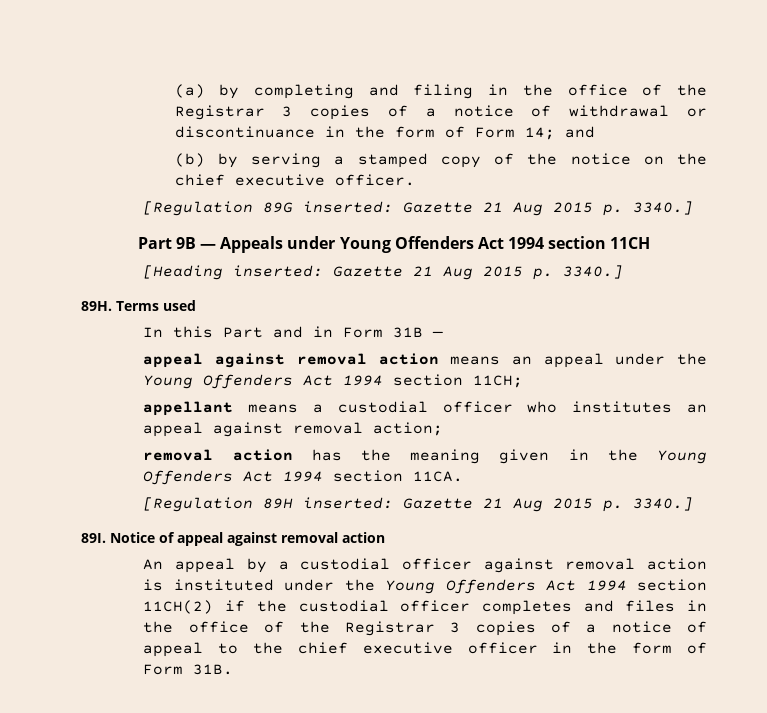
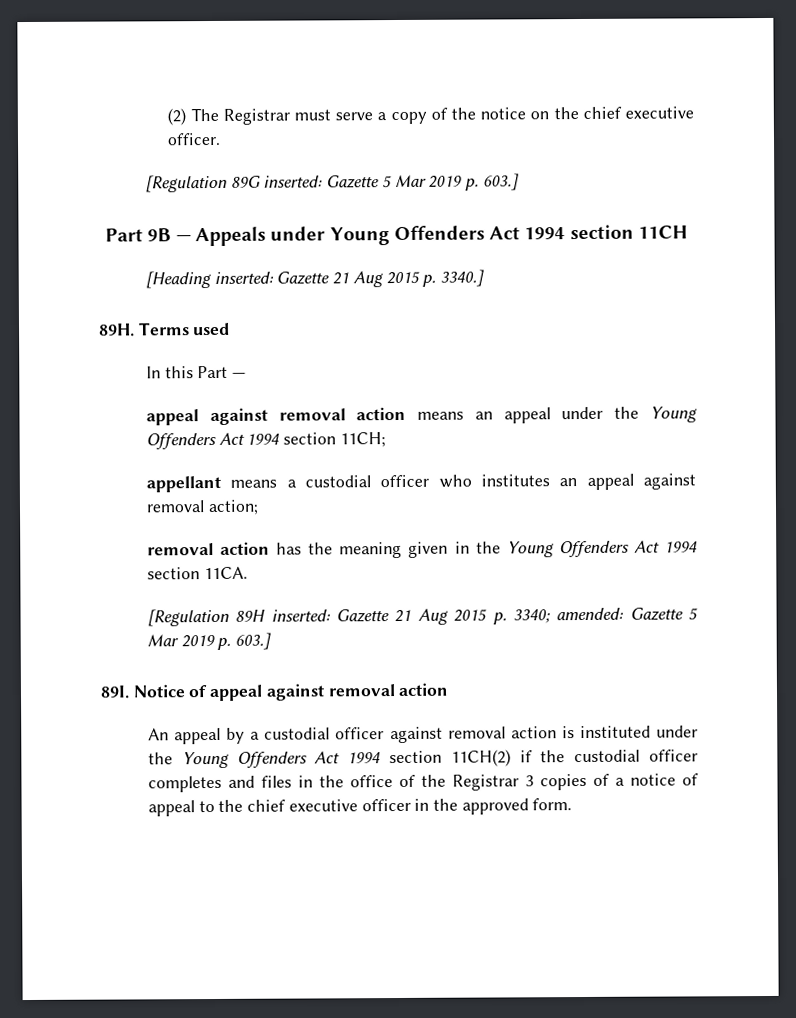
[174,84,707,99] [174,105,707,120] [174,126,595,140] [174,153,428,168] (a) by completing and filing in the office of the Registrar 3 copies of a notice of withdrawal or discontinuance in the form of Form 14; and // (b) by serving a stamped -> [167,107,388,126] (2) The Registrar must serve a
[483,201,694,216] 21 Aug 2015 p. 3340.] -> [381,173,519,191] 5 Mar 2019 p. 603.]
[273,326,424,338] and in Form 31B -> (229, 372) none
[633,497,694,511] 3340.] -> [512,607,699,624] [146,632,272,650] 3340; amended: Gazette 5 Mar 2019 p. 603.]
[632,642,708,654] [143,664,234,675] form of Form 31B. -> [461,798,573,815] approved form.

